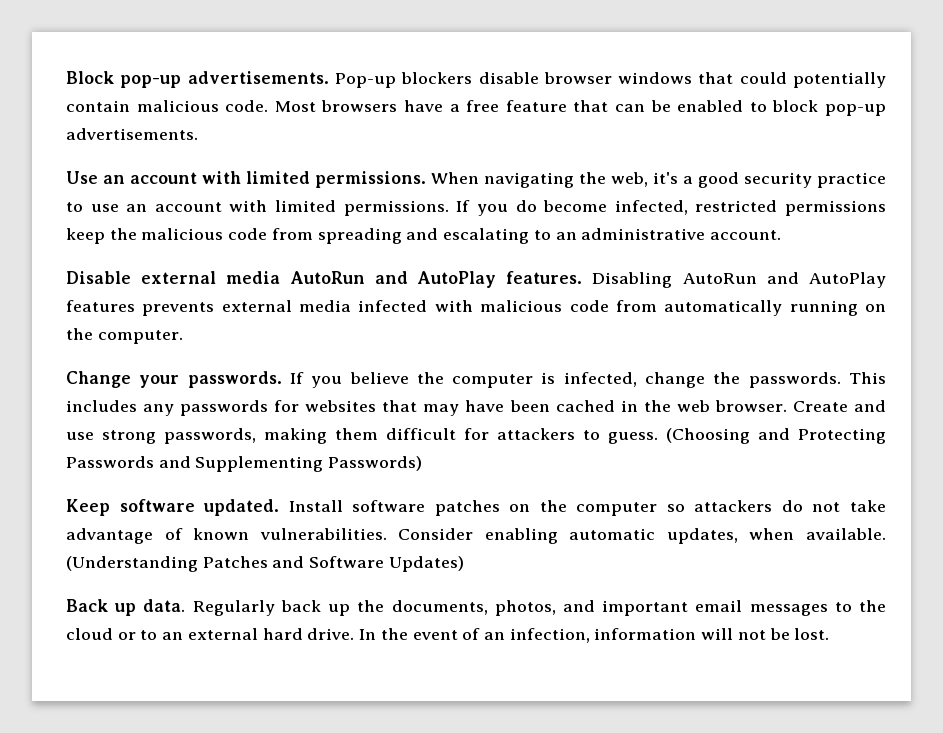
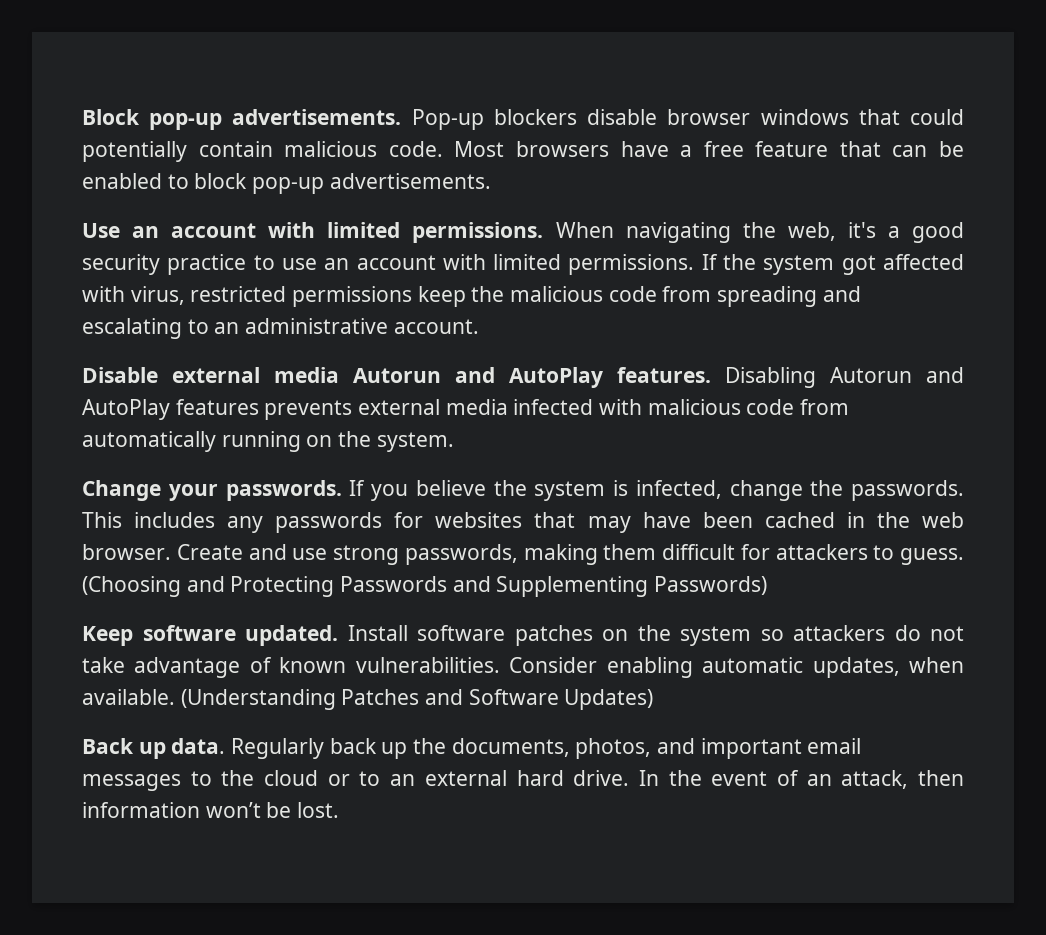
[476,200,688,216] you do become infected, -> [723,254,964,275] [82,286,185,305] the system got affected with virus,
[289,271,365,284] AutoRun -> [353,368,441,383] Autorun
[682,273,757,284] AutoRun -> [830,367,912,383] Autorun
[97,330,183,344] computer. -> [376,432,454,452] system.
[452,374,534,388] computer -> [534,481,606,501] system
[576,502,658,516] computer -> [680,626,751,646] system
[509,628,766,643] infection, information will not -> [841,770,964,789] [82,802,261,818] attack, then information won’t

